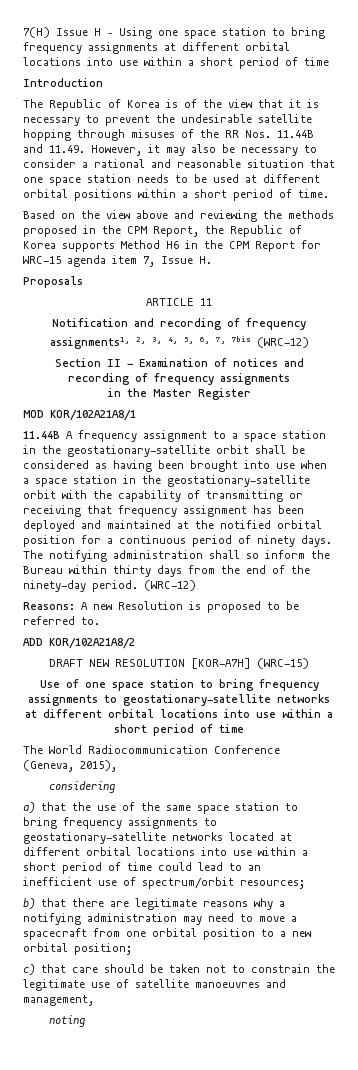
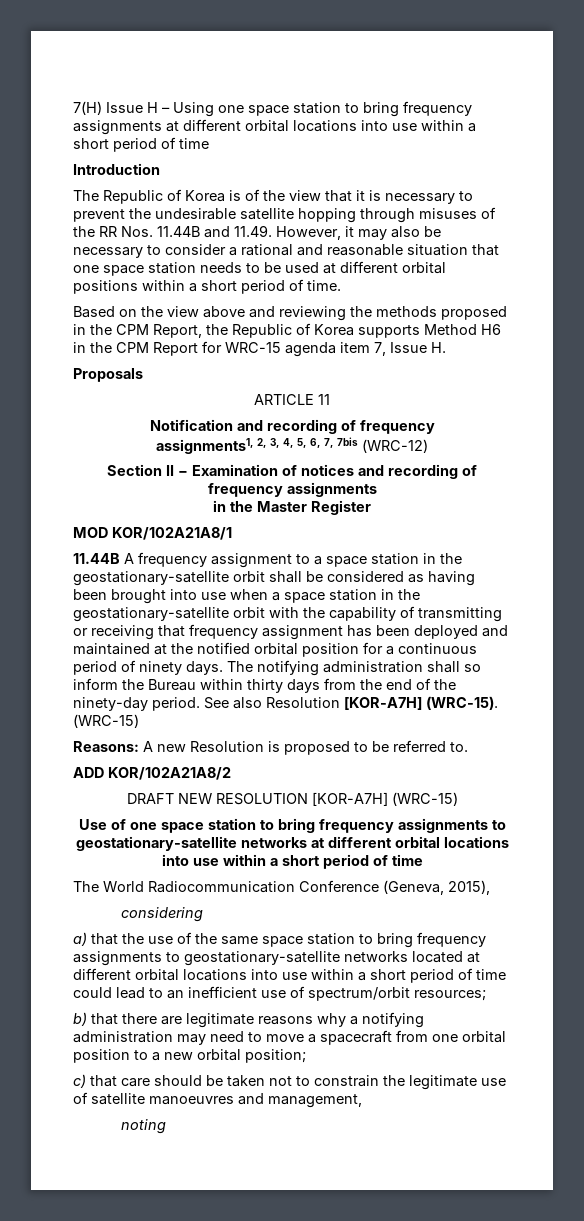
[144,580,196,591] (WRC-12) -> [204,696,498,710] [73,714,139,728] See also Resolution [KOR-A7H] (WRC-15). (WRC-15)

